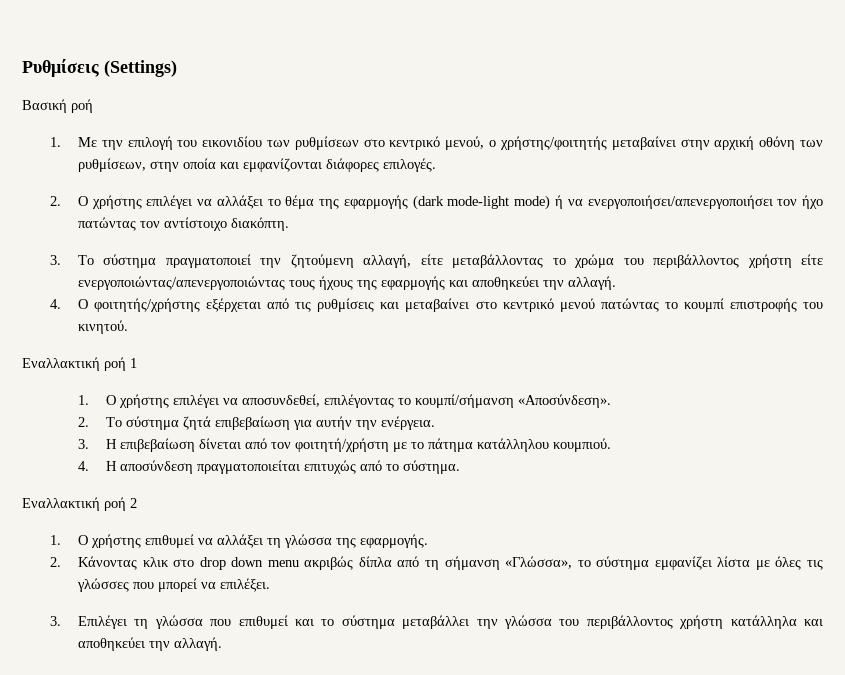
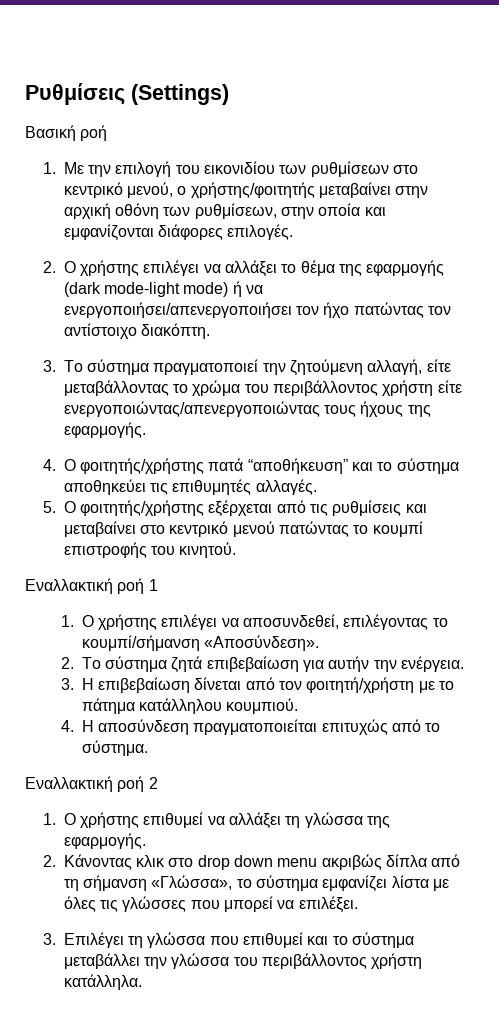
[380,276,616,290] [49,299,61,309] εφαρμογής και αποθηκεύει την αλλαγή. // 4. -> [63,422,146,438] [42,458,459,474] [63,479,317,495] [42,501,56,513] εφαρμογής. // 4. Ο φοιτητής/χρήστης πατά “αποθήκευση” και το σύστημα αποθηκεύει τις επιθυμητές αλλαγές. // 5.
[730,615,823,629] [77,637,222,651] κατάλληλα και αποθηκεύει την αλλαγή. -> [63,974,142,990] κατάλληλα.

